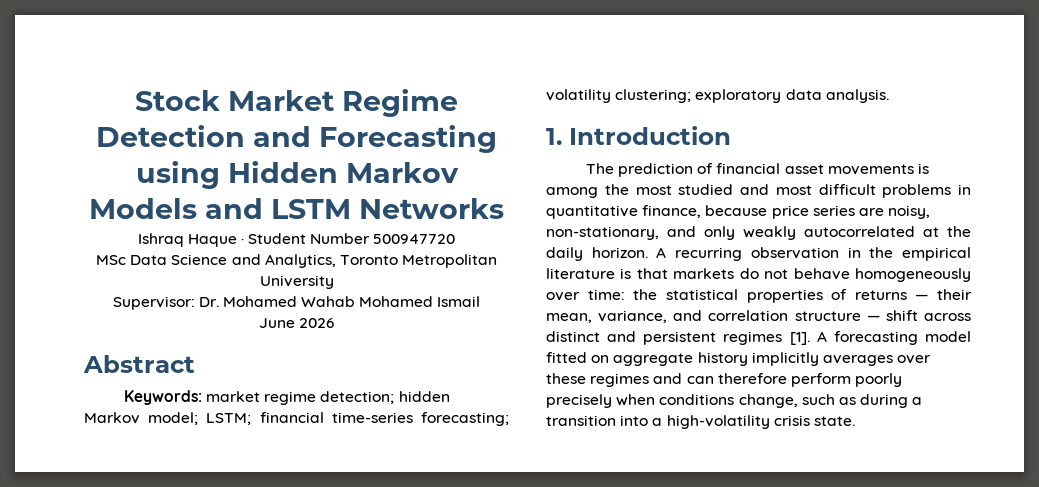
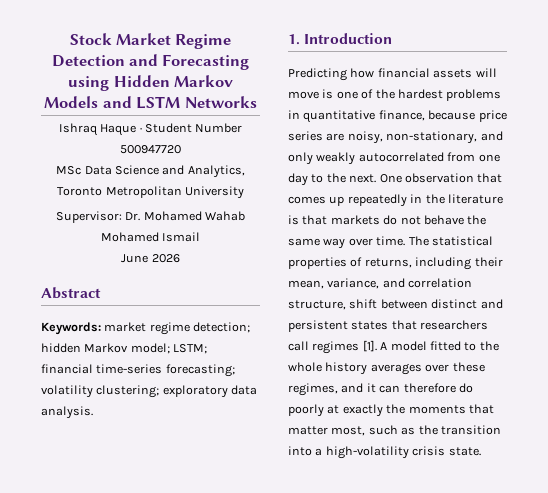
[585,163,929,177] [546,184,876,198] The prediction of financial asset movements is among the most studied and most difficult -> [288,68,497,81] [288,89,443,99] Predicting how financial assets will move is one of the hardest
[923,226,971,237] [546,247,839,261] at the daily horizon. A recurring observation -> [447,152,500,162] [288,173,503,186] [288,194,407,207] from one day to the next. One observation that comes up repeatedly
[902,247,971,261] empirical -> (445, 199) none
[855,268,971,282] [546,289,658,301] homogeneously over time: the -> [467,215,487,225] [288,236,429,249] the same way over time. The
[854,290,929,300] returns — -> [364,257,472,270] returns, including
[794,310,971,321] [546,331,717,345] structure — shift across distinct and persistent -> [288,299,503,310] [288,320,489,332] [288,341,309,351] structure, shift between distinct and persistent states that researchers call
[833,331,918,345] forecasting -> (388, 346) none
[591,352,932,366] [546,373,903,387] [546,394,923,408] on aggregate history implicitly averages over these regimes and can therefore perform poorly precisely when conditions change, such as during a -> [464,341,499,351] [288,362,485,375] [288,383,473,396] [288,404,494,417] [288,425,438,436] to the whole history averages over these regimes, and it can therefore do poorly at exactly the moments that matter most, such as the

